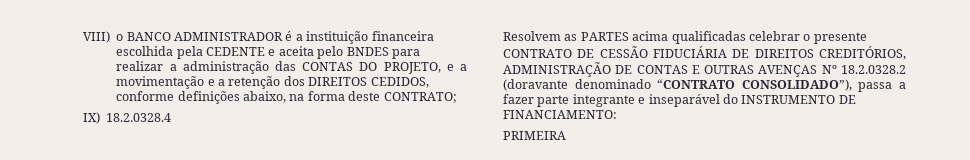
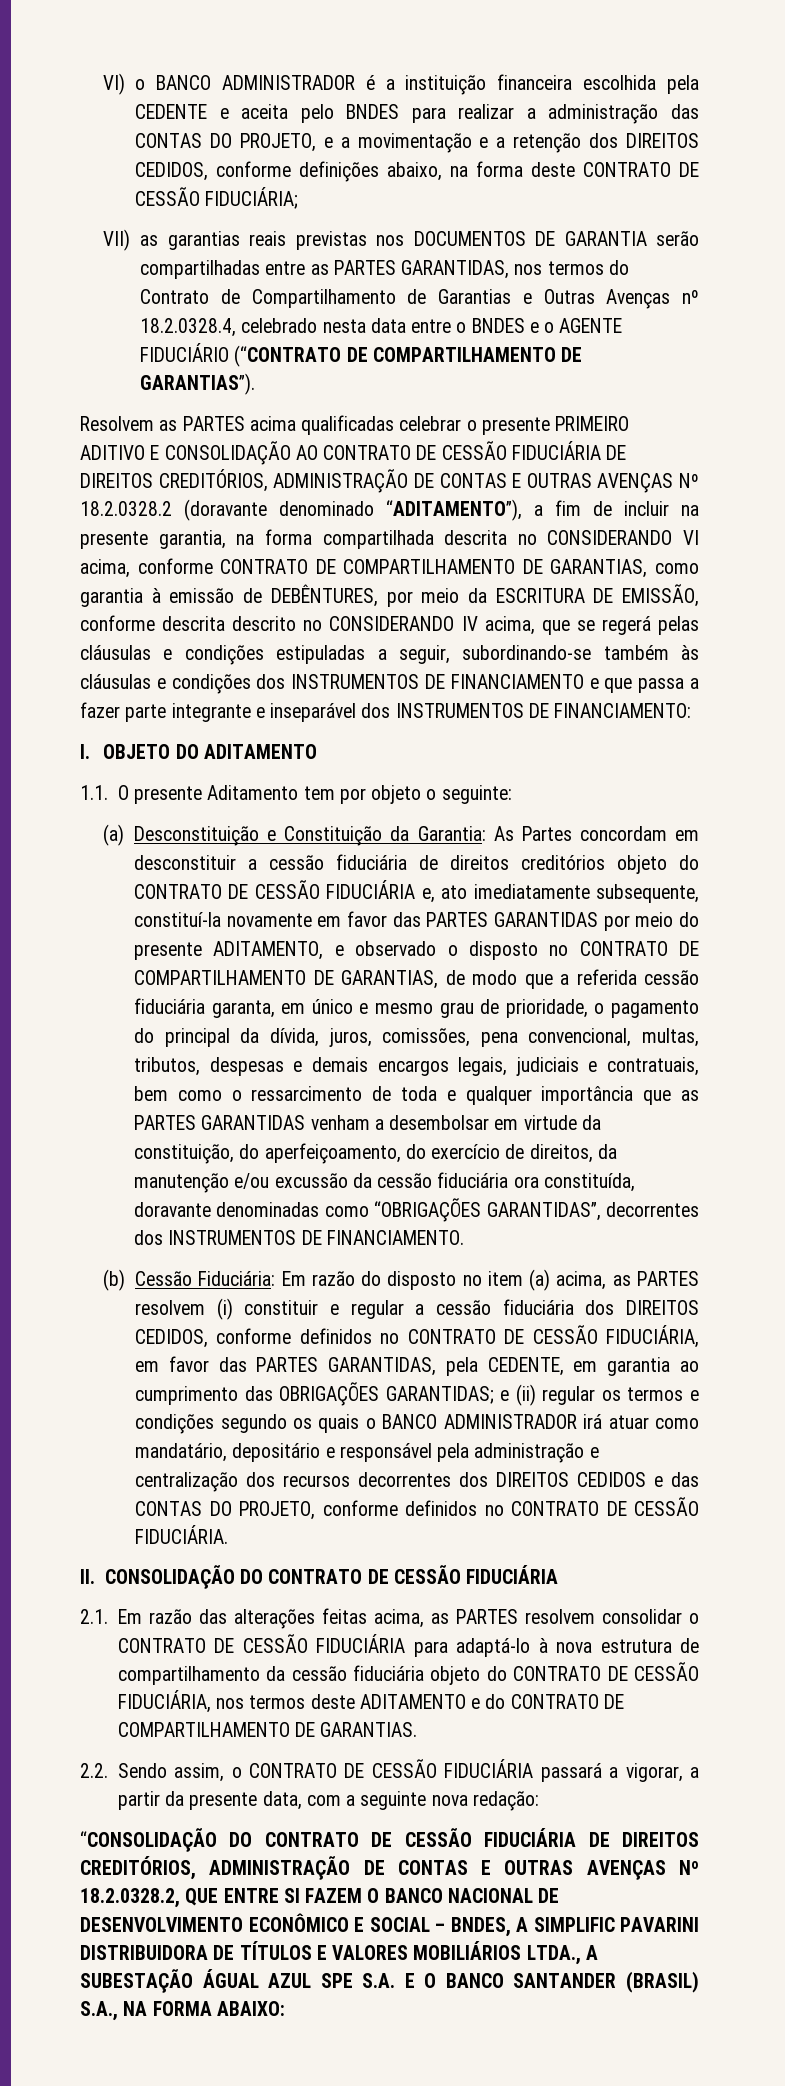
[83,31,111,43] VIII) -> [103,73,126,95] VI)
[383,92,457,103] [83,112,172,124] CONTRATO; // IX) 18.2.0328.4 -> [583,162,699,177] [135,187,299,209] [103,229,699,251] [140,260,629,279] [140,289,699,309] [140,318,623,337] [140,343,583,367] [140,373,256,395] CONTRATO DE CESSÃO FIDUCIÁRIA; // VII) as garantias reais previstas nos DOCUMENTOS DE GARANTIA serão compartilhadas entre as PARTES GARANTIDAS, nos termos do Contrato de Compartilhamento de Garantias e Outras Avenças nº 18.2.0328.4, celebrado nesta data entre o BNDES e o AGENTE FIDUCIÁRIO (“CONTRATO DE COMPARTILHAMENTO DE GARANTIAS”).
(867, 38) none -> [555,416,630,431] [80,441,318,465] PRIMEIRO ADITIVO E CONSOLIDAÇÃO AO
[657,79,852,91] “CONTRATO CONSOLIDADO”), -> [386,499,699,521] [80,529,699,549] [80,558,699,578] [80,584,699,607] [80,615,700,635] [80,645,699,665] [80,674,633,694] “ADITAMENTO”), a fim de incluir na presente garantia, na forma compartilhada descrita no CONSIDERANDO VI acima, conforme CONTRATO DE COMPARTILHAMENTO DE GARANTIAS, como garantia à emissão de DEBÊNTURES, por meio da ESCRITURA DE EMISSÃO, conforme descrita descrito no CONSIDERANDO IV acima, que se regerá pelas cláusulas e condições estipuladas a seguir, subordinando-se também às cláusulas e condições dos INSTRUMENTOS DE FINANCIAMENTO e que
[722,94,836,104] do INSTRUMENTO -> [361,703,524,718] dos INSTRUMENTOS
[503,131,566,140] PRIMEIRA -> [80,744,317,759] [80,785,512,804] [103,824,699,846] [134,854,699,874] [134,880,699,903] [134,911,700,931] [134,941,699,960] [134,969,699,989] [134,998,699,1018] [134,1028,699,1047] [134,1057,699,1076] [134,1086,699,1105] [134,1115,601,1130] [134,1143,617,1164] [134,1172,635,1193] [134,1198,699,1222] [134,1230,464,1245] [103,1269,699,1291] [135,1298,699,1320] [135,1325,699,1348] [135,1356,700,1376] [135,1382,699,1406] [135,1414,699,1434] [135,1443,599,1463] [135,1472,699,1492] [135,1497,699,1520] [135,1525,229,1544] [80,1565,559,1589] [80,1608,699,1629] [117,1634,699,1657] [117,1662,699,1685] [117,1690,624,1713] [117,1722,418,1737] [80,1759,699,1782] [117,1791,539,1811] [80,1828,700,1852] [80,1856,699,1880] [80,1888,560,1908] [80,1913,699,1937] [80,1941,598,1965] [80,1969,699,1993] [80,2001,285,2021] I. OBJETO DO ADITAMENTO // 1.1. O presente Aditamento tem por objeto o seguinte: // (a) Desconstituição e Constituição da Garantia: As Partes concordam em desconstituir a cessão fiduciária de direitos creditórios objeto do CONTRATO DE CESSÃO FIDUCIÁRIA e, ato imediatamente subsequente, constituí-la novamente em favor das PARTES GARANTIDAS por meio do presente ADITAMENTO, e observado o disposto no CONTRATO DE COMPARTILHAMENTO DE GARANTIAS, de modo que a referida cessão fiduciária garanta, em único e mesmo grau de prioridade, o pagamento do principal da dívida, juros, comissões, pena convencional, multas, tributos, despesas e demais encargos legais, judiciais e contratuais, bem como o ressarcimento de toda e qualquer importância que as PARTES GARANTIDAS venham a desembolsar em virtude da constituição, do aperfeiçoamento, do exercício de direitos, da manutenção e/ou excussão da cessão fiduciária ora constituída, doravante denominadas como “OBRIGAÇÕES GARANTIDAS”, decorrentes dos INSTRUMENTOS DE FINANCIAMENTO. // (b) Cessão Fiduciária: Em razão do disposto no item (a) acima, as PARTES resolvem (i) constituir e regular a cessão fiduciária dos DIREITOS CEDIDOS, conforme definidos no CONTRATO DE CESSÃO FIDUCIÁRIA, em favor das PARTES GARANTIDAS, pela CEDENTE, em garantia ao cumprimento das OBRIGAÇÕES GARANTIDAS; e (ii) regular os termos e condições segundo os quais o BANCO ADMINISTRADOR irá atuar como mandatário, depositário e responsável pela administração e centralização dos recursos decorrentes dos DIREITOS CEDIDOS e das CONTAS DO PROJETO, conforme definidos no CONTRATO DE CESSÃO FIDUCIÁRIA. // II. CONSOLIDAÇÃO DO CONTRATO DE CESSÃO FIDUCIÁRIA // 2.1. Em razão das alterações feitas acima, as PARTES resolvem consolidar o CONTRATO DE CESSÃO FIDUCIÁRIA para adaptá-lo à nova estrutura de compartilhamento da cessão fiduciária objeto do CONTRATO DE CESSÃO FIDUCIÁRIA, nos termos deste ADITAMENTO e do CONTRATO DE COMPARTILHAMENTO DE GARANTIAS. // 2.2. Sendo assim, o CONTRATO DE CESSÃO FIDUCIÁRIA passará a vigorar, a partir da presente data, com a seguinte nova redação: // “CONSOLIDAÇÃO DO CONTRATO DE CESSÃO FIDUCIÁRIA DE DIREITOS CREDITÓRIOS, ADMINISTRAÇÃO DE CONTAS E OUTRAS AVENÇAS Nº 18.2.0328.2, QUE ENTRE SI FAZEM O BANCO NACIONAL DE DESENVOLVIMENTO ECONÔMICO E SOCIAL – BNDES, A SIMPLIFIC PAVARINI DISTRIBUIDORA DE TÍTULOS E VALORES MOBILIÁRIOS LTDA., A SUBESTAÇÃO ÁGUAL AZUL SPE S.A. E O BANCO SANTANDER (BRASIL) S.A., NA FORMA ABAIXO:

